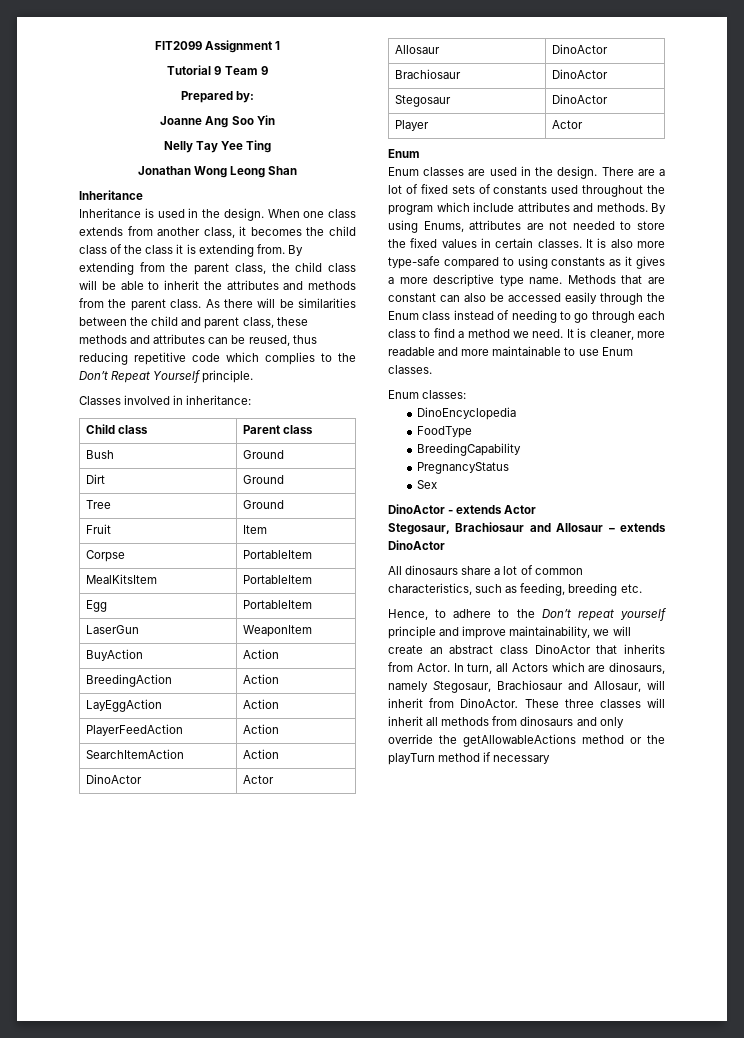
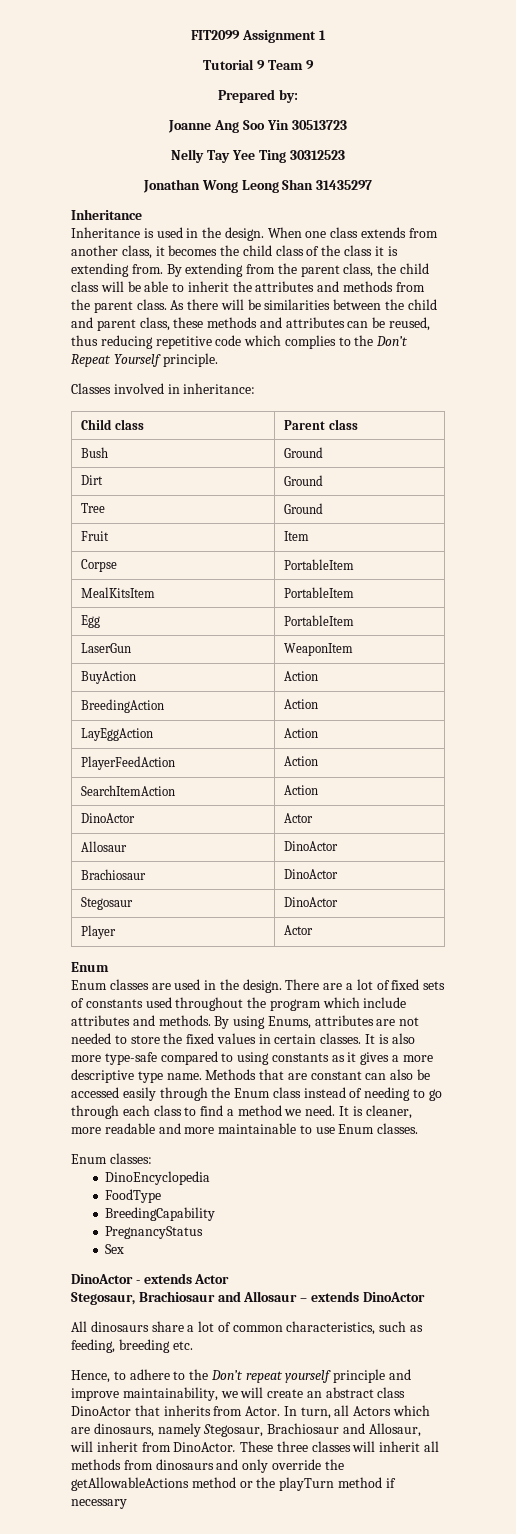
(275, 120) none -> [291,120,347,130] 30513723
(272, 146) none -> [289,150,345,160] 30312523
(298, 170) none -> [316,180,373,190] 31435297

